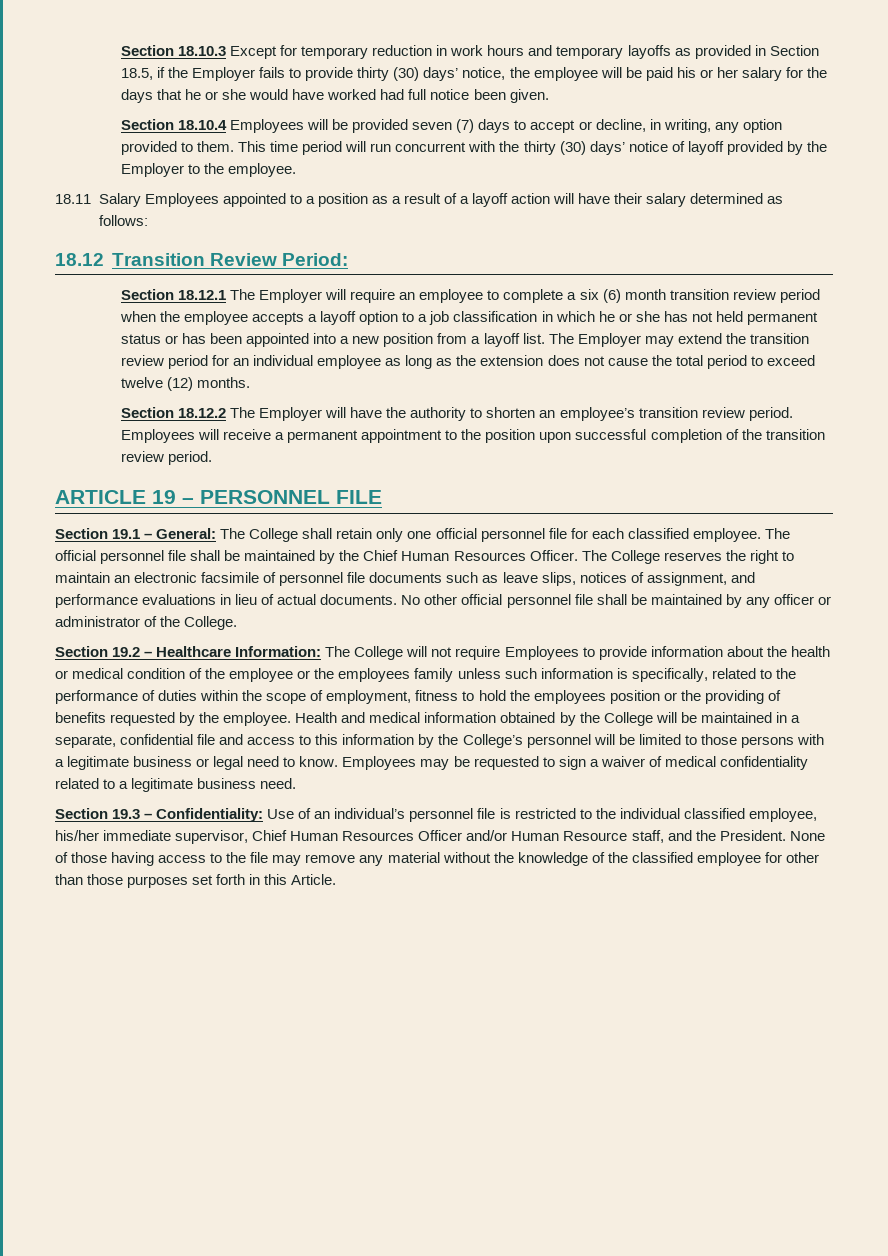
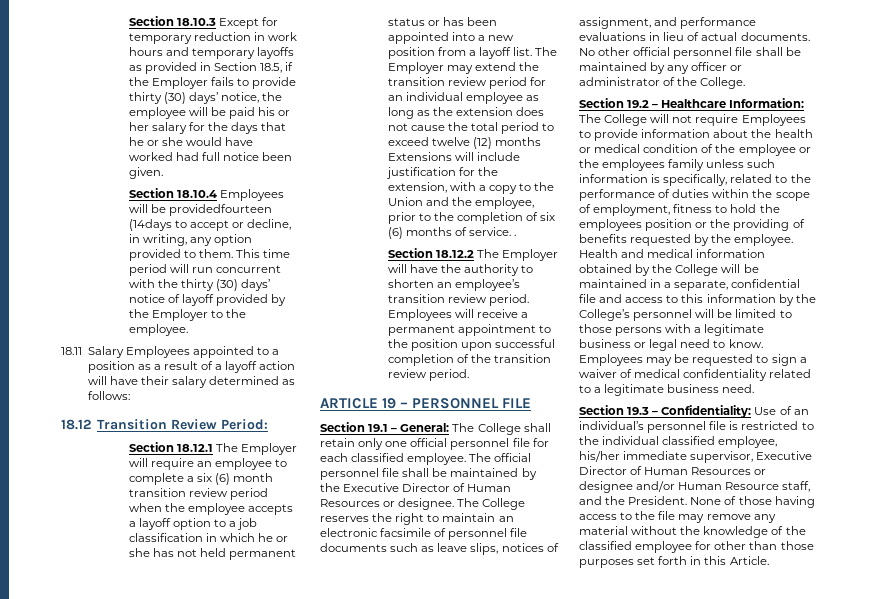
[352,119,511,133] provided seven (7) days -> [168,204,272,216] [128,219,172,231] providedfourteen (14days
[197,377,251,388] months. -> [494,137,541,146] [387,152,520,161] [385,167,498,179] [387,182,555,194] [387,197,534,209] [387,212,556,224] [387,227,517,239] months Extensions will include justification for the extension, with a copy to the Union and the employee, prior to the completion of six (6) months of service. .
[363,550,578,561] Chief Human Resources Officer. -> [343,483,512,492] [320,498,455,510] Executive Director of Human Resources or designee.
[252,830,463,841] Chief Human Resources Officer -> [756,451,813,460] [579,466,767,475] [579,481,633,493] Executive Director of Human Resources or designee

